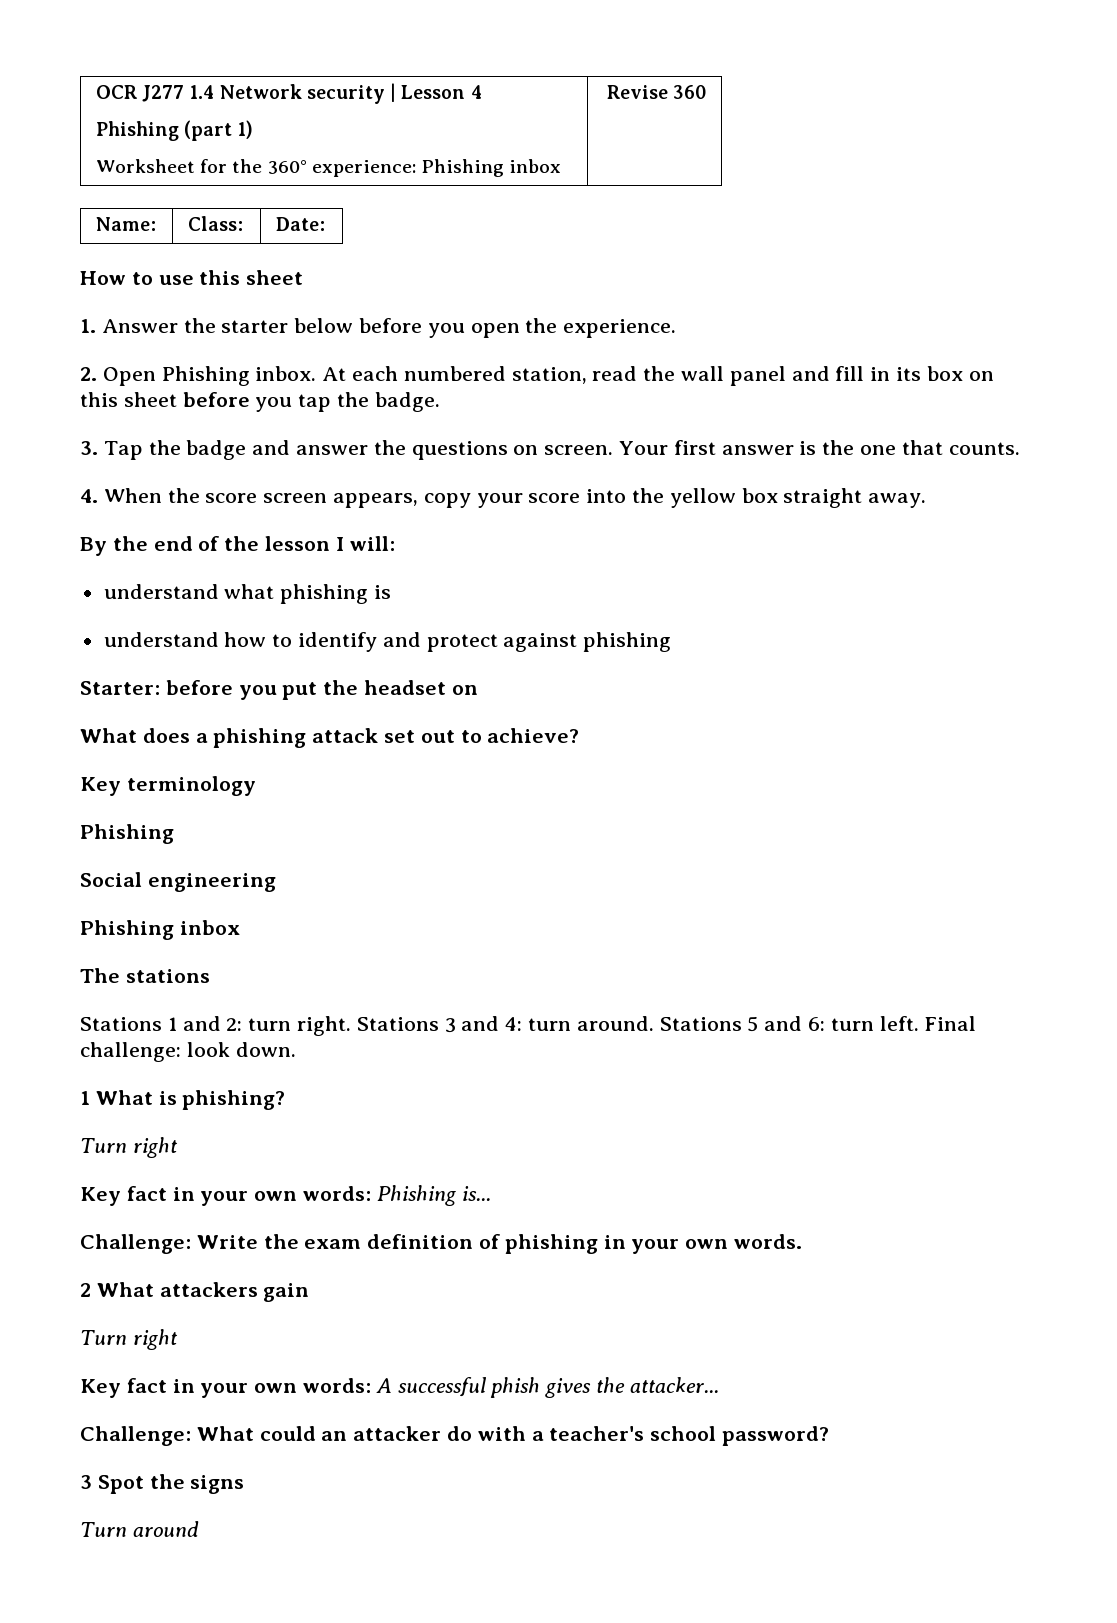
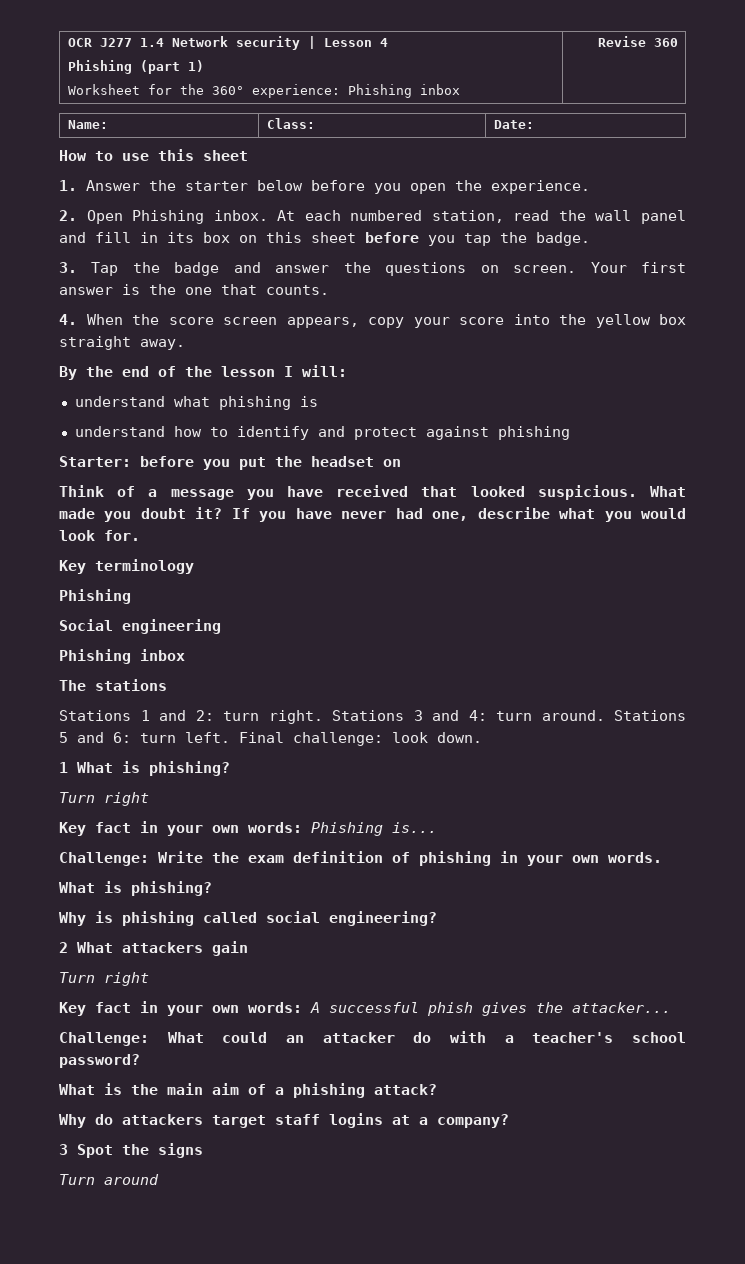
[80,728,580,748] What does a phishing attack set out to achieve? -> [59,485,686,500] [59,507,686,522] [59,530,140,541] Think of a message you have received that looked suspicious. What made you doubt it? If you have never had one, describe what you would look for.
(803, 1241) none -> [59,881,212,896] [59,911,437,926] // What is phishing? // Why is phishing called social engineering?
(830, 1436) none -> [59,1083,437,1098] [59,1113,509,1128] // What is the main aim of a phishing attack? // Why do attackers target staff logins at a company?

